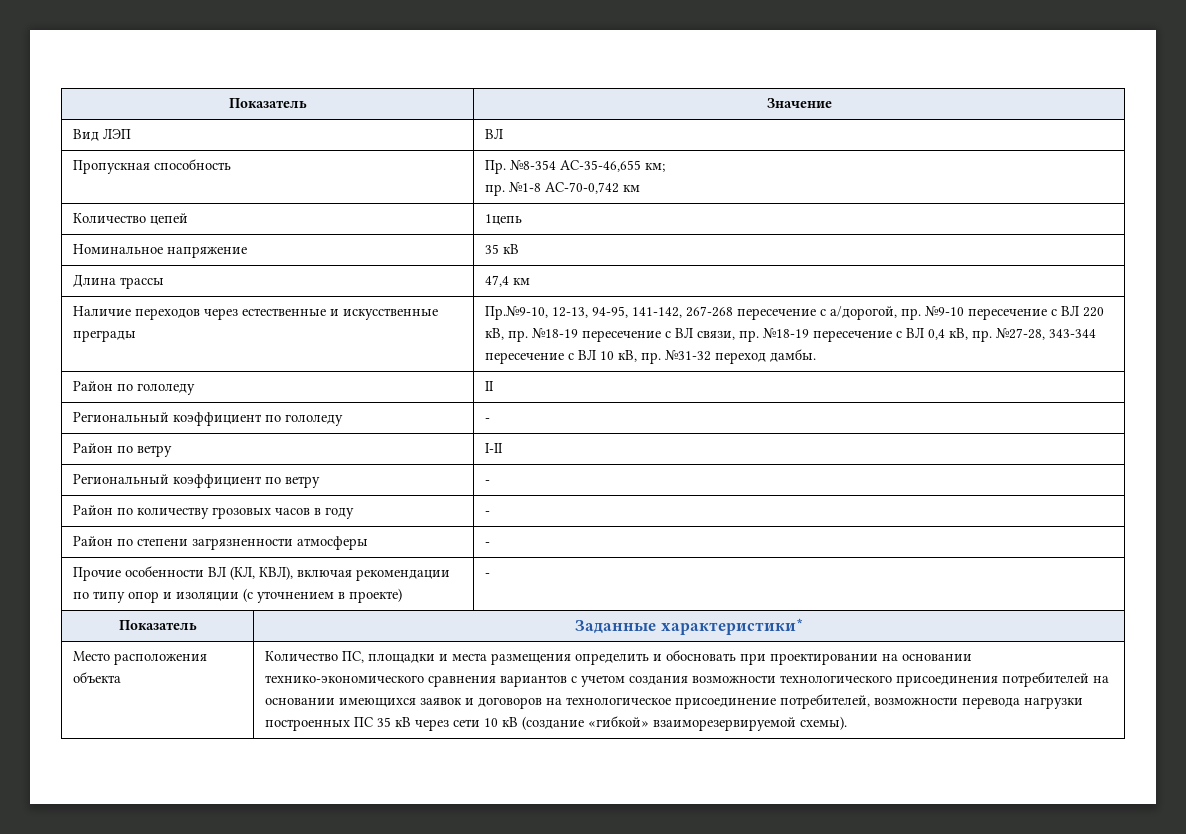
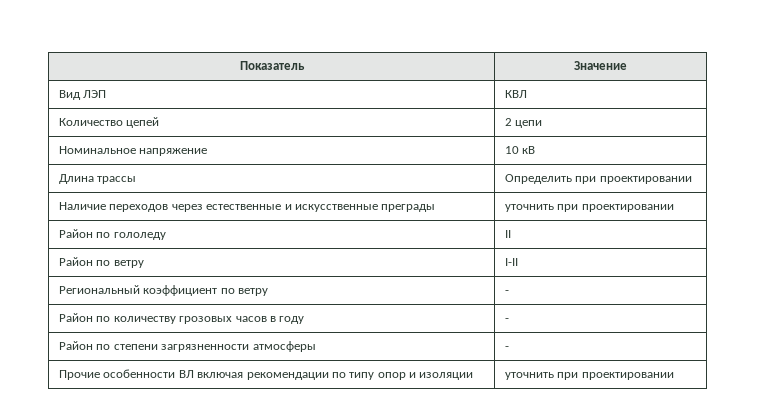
[484,128,503,139] [72,159,231,174] [484,160,665,174] [484,182,640,196] ВЛ // Пропускная способность | Пр. №8-354 АС-35-46,655 км; // пр. №1-8 АС-70-0,742 км -> [505,90,528,98] КВЛ
[484,214,522,225] 1цепь -> [505,118,543,128] 2 цепи
[484,244,499,254] 35 -> [505,146,520,154] 10
[484,275,530,287] 47,4 км -> [505,174,692,184] Определить при проектировании
[484,305,1104,320] [484,327,1096,342] [484,349,816,364] Пр.№9-10, 12-13, 94-95, 141-142, 267-268 пересечение с а/дорогой, пр. №9-10 пересечение с ВЛ 220 кВ, пр. №18-19 пересечение с ВЛ связи, пр. №18-19 пересечение с ВЛ 0,4 кВ, пр. №27-28, 343-344 пересечение с ВЛ 10 кВ, пр. №31-32 переход дамбы. -> [505,204,674,212] уточнить при проектировании
[72,412,343,426] [484,418,490,422] // Региональный коэффициент по гололеду | - -> (512, 234) none
[229,566,293,580] (КЛ, КВЛ), -> (194, 374) none
[242,588,402,603] [484,573,490,577] [118,620,197,630] [575,618,803,635] [72,651,207,665] [72,672,121,683] [264,650,972,665] [264,672,1109,687] [264,694,1083,709] [264,716,847,731] (с уточнением в проекте) | - // Показатель | Заданные характеристики* // Место расположения объекта | Количество ПС, площадки и места размещения определить и обосновать при проектировании на основании технико-экономического сравнения вариантов с учетом создания возможности технологического присоединения потребителей на основании имеющихся заявок и договоров на технологическое присоединение потребителей, возможности перевода нагрузки построенных ПС 35 кВ через сети 10 кВ (создание «гибкой» взаиморезервируемой схемы). -> [505,372,674,380] | уточнить при проектировании

